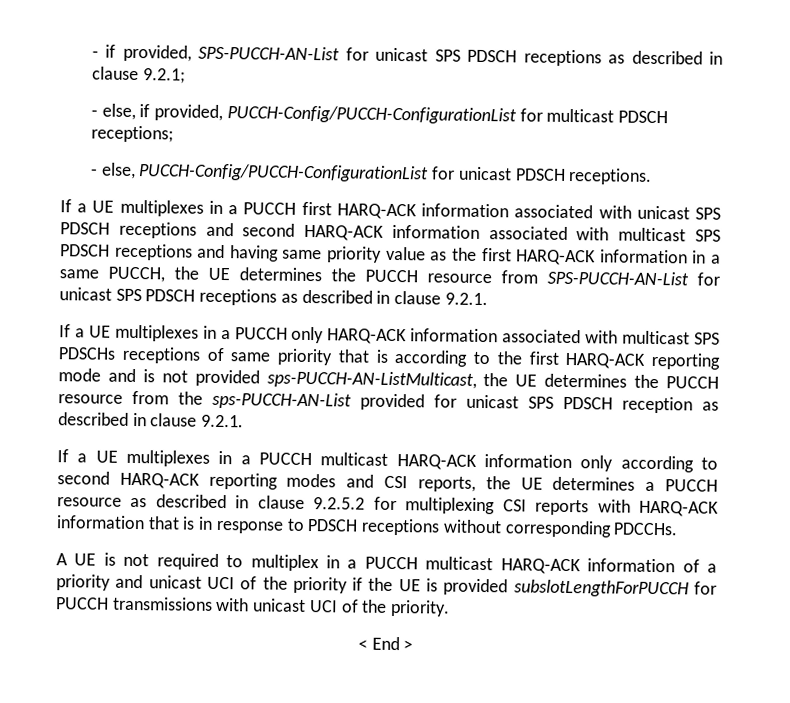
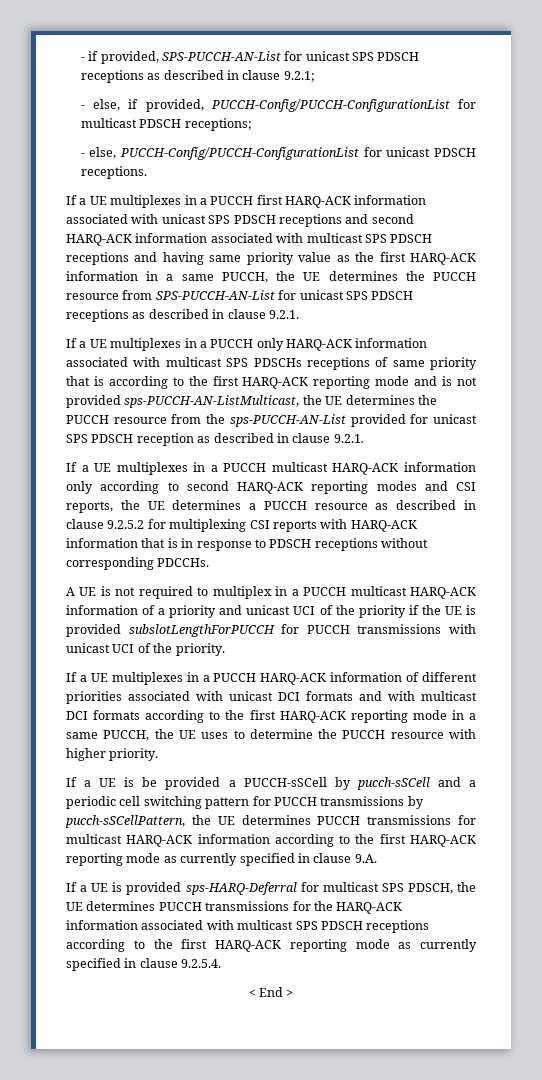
(451, 608) none -> [66,672,477,685] [66,691,477,704] [66,710,477,723] [66,729,477,741] [66,748,159,761] [66,777,476,790] [66,796,424,809] [65,815,476,828] [66,834,476,847] [66,853,377,866] [66,882,477,895] [66,901,403,914] [66,920,430,933] [66,939,477,952] [66,958,222,971] // If a UE multiplexes in a PUCCH HARQ-ACK information of different priorities associated with unicast DCI formats and with multicast DCI formats according to the first HARQ-ACK reporting mode in a same PUCCH, the UE uses to determine the PUCCH resource with higher priority. // If a UE is be provided a PUCCH-sSCell by pucch-sSCell and a periodic cell switching pattern for PUCCH transmissions by pucch-sSCellPattern, the UE determines PUCCH transmissions for multicast HARQ-ACK information according to the first HARQ-ACK reporting mode as currently specified in clause 9.A. // If a UE is provided sps-HARQ-Deferral for multicast SPS PDSCH, the UE determines PUCCH transmissions for the HARQ-ACK information associated with multicast SPS PDSCH receptions according to the first HARQ-ACK reporting mode as currently specified in clause 9.2.5.4.

